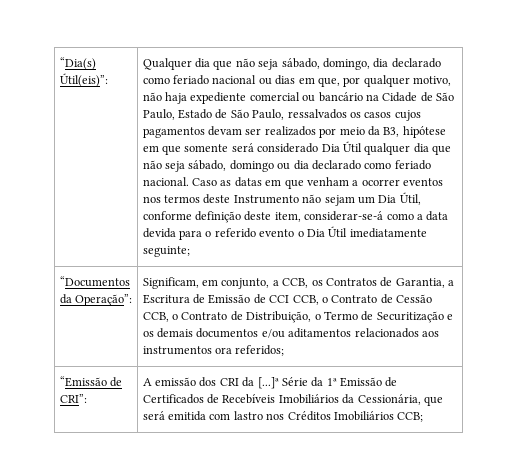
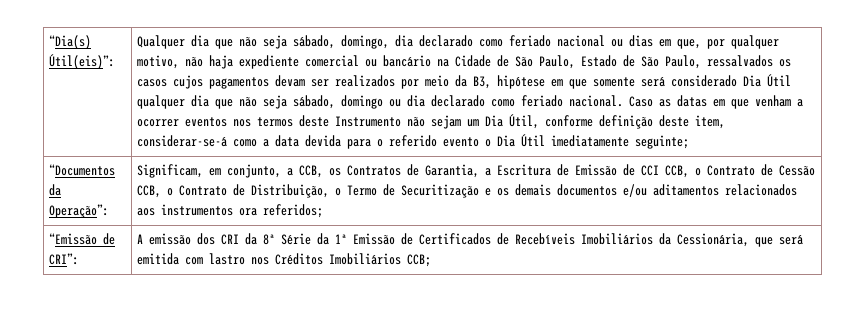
[257,377,279,389] [...]ª -> [263,234,276,245] 8ª

